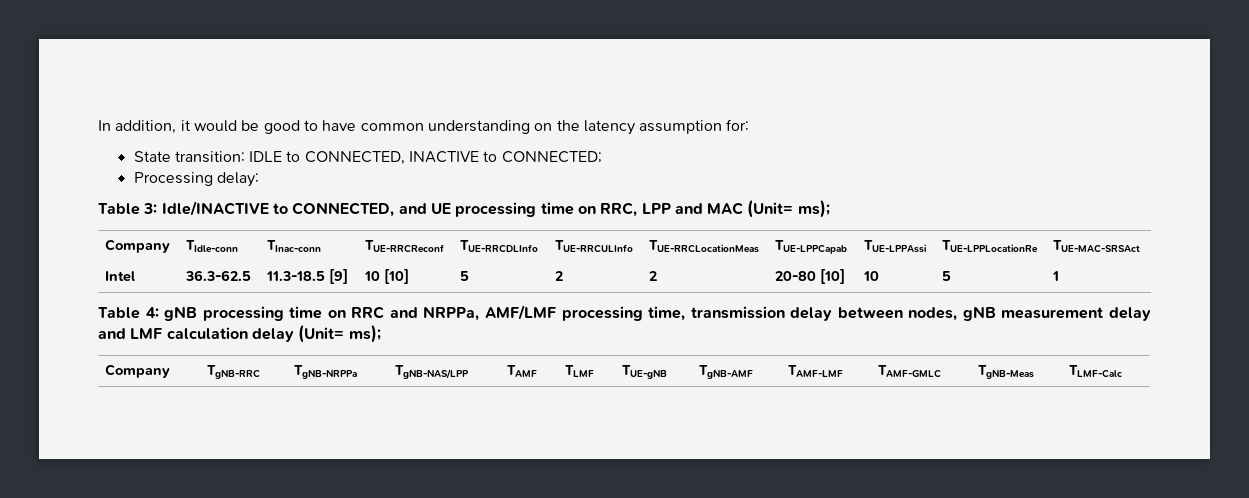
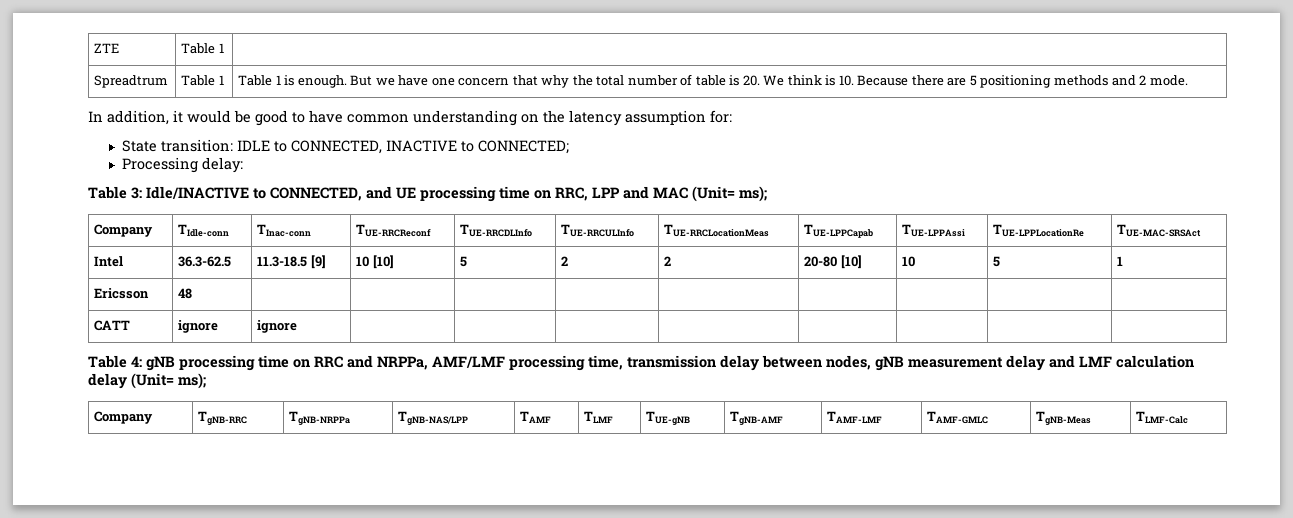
(98, 125) none -> [94,43,120,53] [181,43,224,54] [94,75,169,88] [181,75,224,86] [238,74,1188,88] ZTE | Table 1 | // Spreadtrum | Table 1 | Table 1 is enough. But we have one concern that why the total number of table is 20. We think is 10. Because there are 5 positioning methods and 2 mode. //
(1060, 276) none -> [94,288,150,299] [178,288,193,299] [94,320,131,331] [178,320,219,333] [257,320,298,333] // Ericsson | 48 | | | | | | | | | // CATT | ignore | ignore | | | | | | | |

